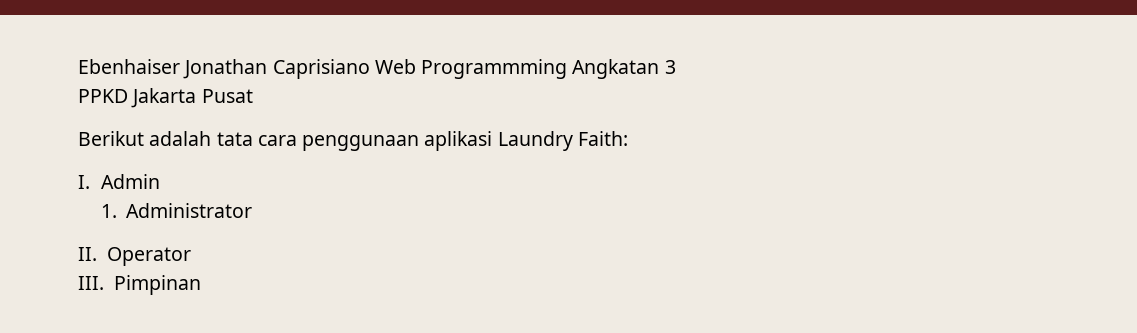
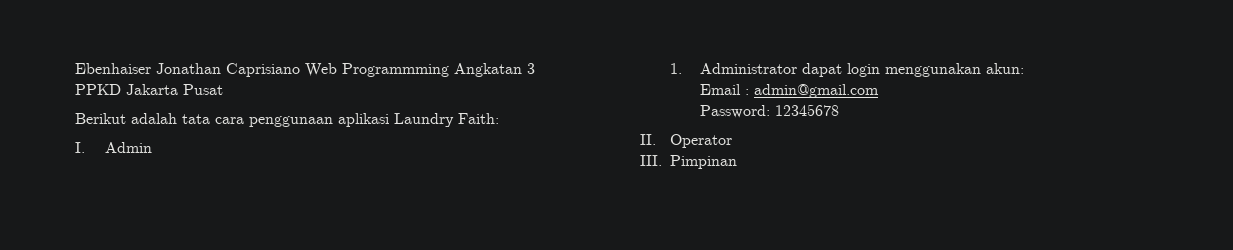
(253, 210) none -> [802,63,1025,77] [700,84,880,98] [700,104,840,118] dapat login menggunakan akun: // Email : admin@gmail.com // Password: 12345678

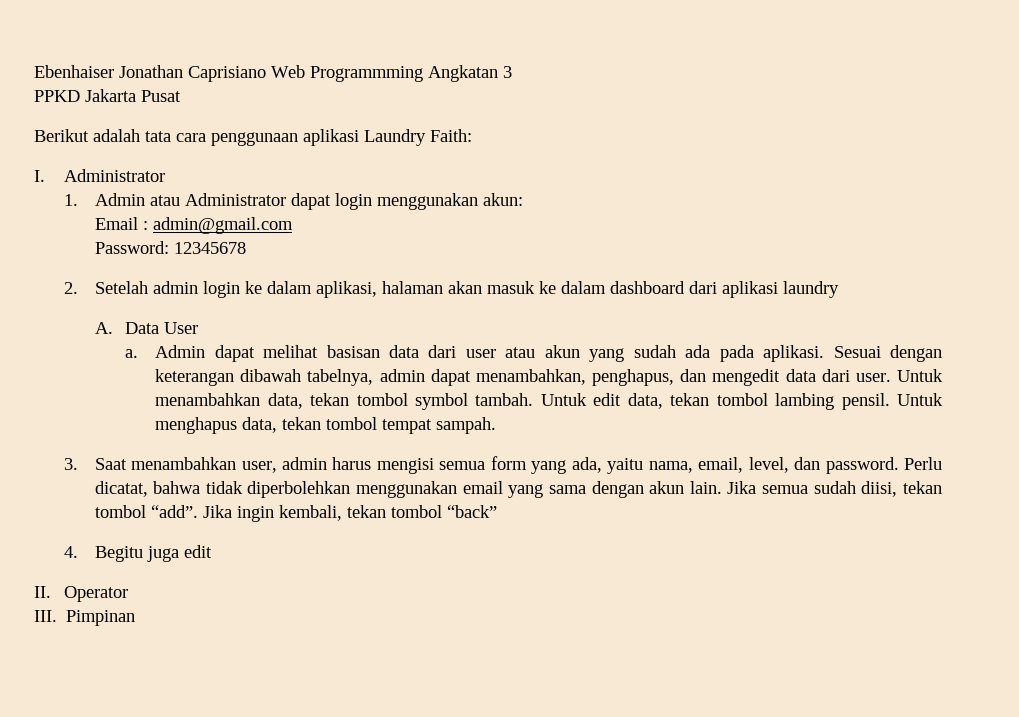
[105,142,153,153] [670,63,683,74] Admin // 1. -> [64,169,166,182] [64,193,180,206] Administrator // 1. Admin atau
(840, 110) none -> [64,281,839,298] [94,322,198,334] [124,345,942,362] [155,369,943,386] [155,393,943,410] [155,417,497,434] [64,456,942,474] [94,481,942,498] [94,505,497,522] [64,545,212,562] // 2. Setelah admin login ke dalam aplikasi, halaman akan masuk ke dalam dashboard dari aplikasi laundry // A. Data User // a. Admin dapat melihat basisan data dari user atau akun yang sudah ada pada aplikasi. Sesuai dengan keterangan dibawah tabelnya, admin dapat menambahkan, penghapus, dan mengedit data dari user. Untuk menambahkan data, tekan tombol symbol tambah. Untuk edit data, tekan tombol lambing pensil. Untuk menghapus data, tekan tombol tempat sampah. // 3. Saat menambahkan user, admin harus mengisi semua form yang ada, yaitu nama, email, level, dan password. Perlu dicatat, bahwa tidak diperbolehkan menggunakan email yang sama dengan akun lain. Jika semua sudah diisi, tekan tombol “add”. Jika ingin kembali, tekan tombol “back” // 4. Begitu juga edit

